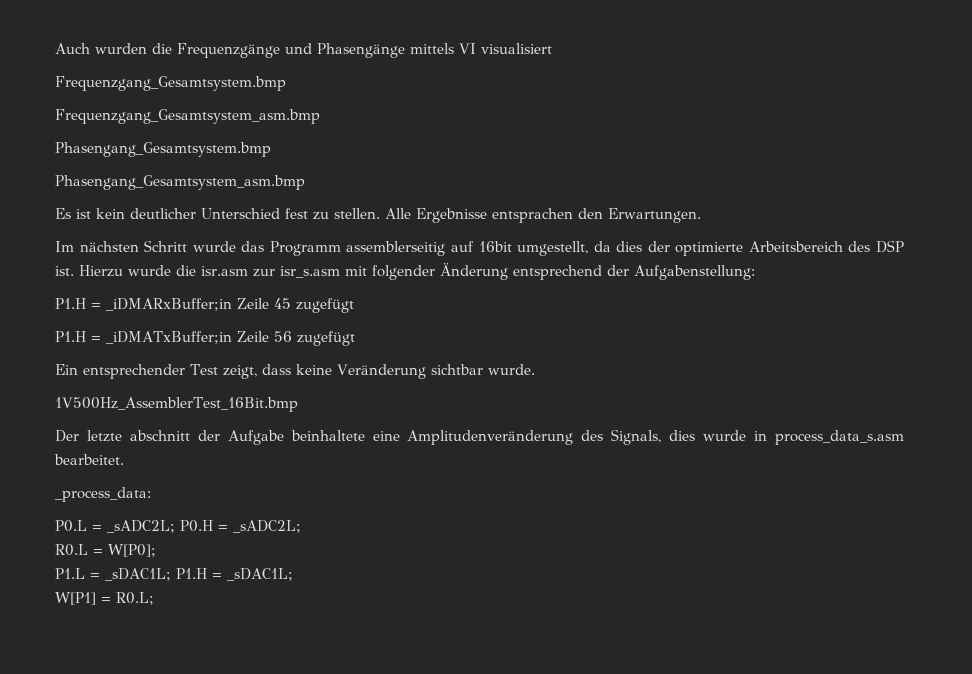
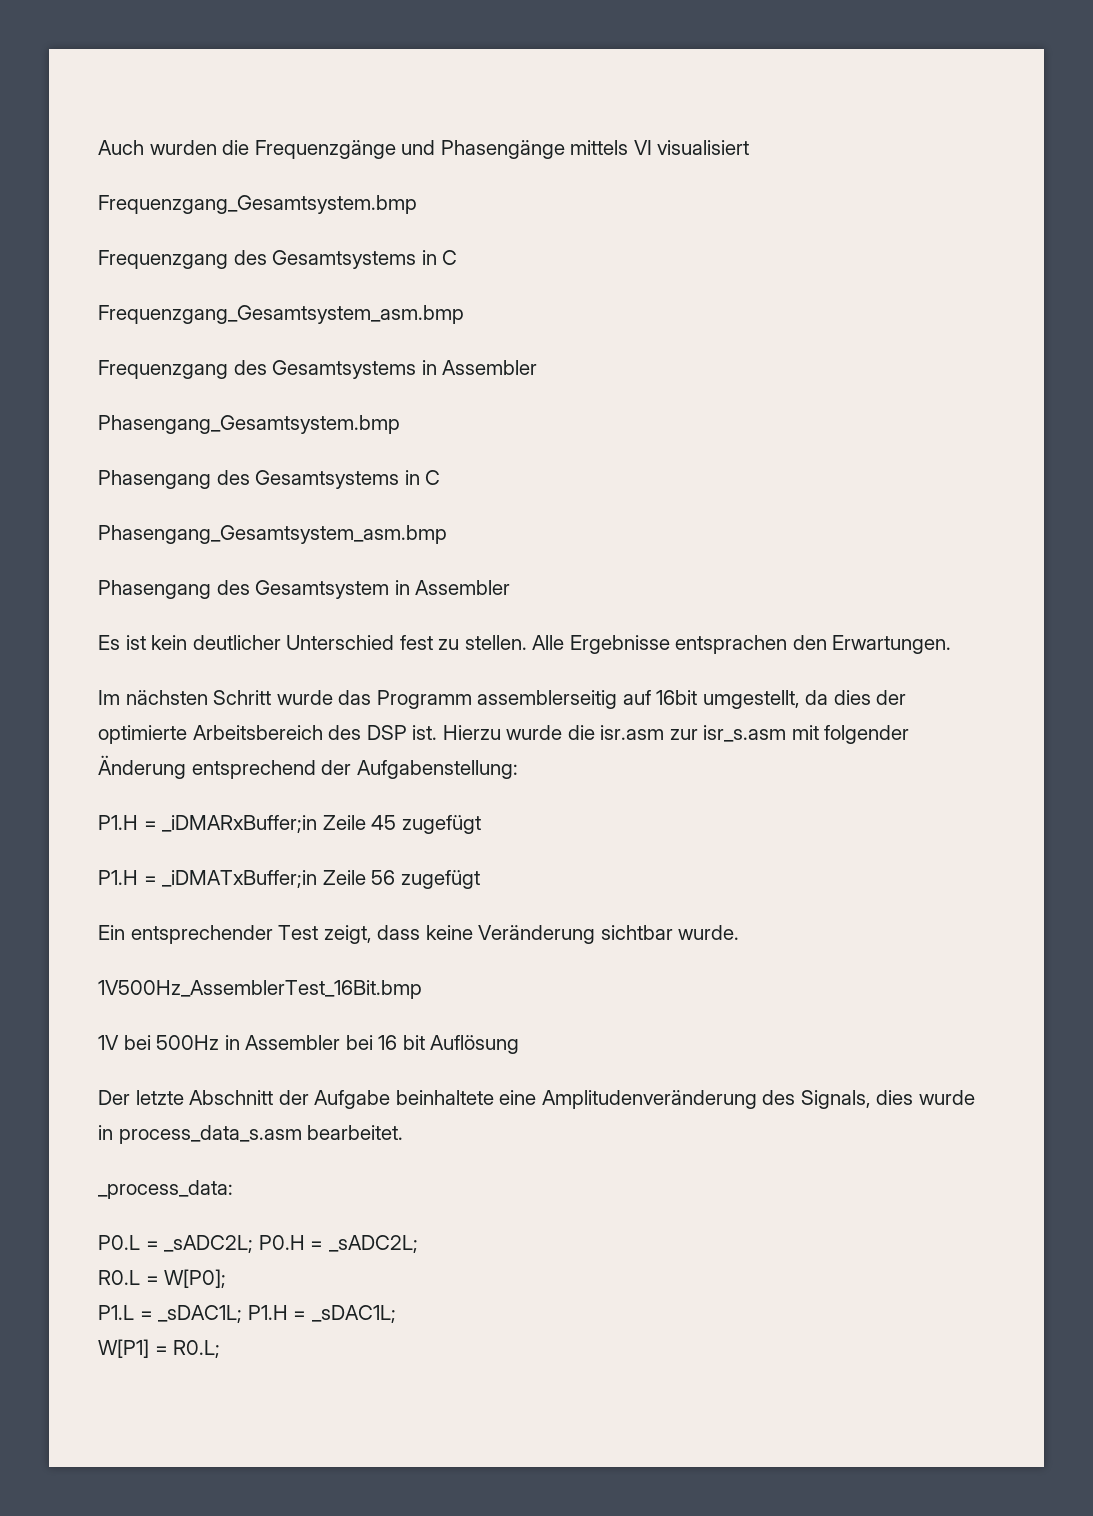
[55,109,320,124] [55,142,271,157] [55,175,305,190] Frequenzgang_Gesamtsystem_asm.bmp // Phasengang_Gesamtsystem.bmp // Phasengang_Gesamtsystem_asm.bmp -> [98,250,458,269] [98,305,464,324] [98,360,538,379] [98,415,400,434] [98,470,441,489] [98,525,447,544] [98,580,511,599] Frequenzgang des Gesamtsystems in C // Frequenzgang_Gesamtsystem_asm.bmp // Frequenzgang des Gesamtsystems in Assembler // Phasengang_Gesamtsystem.bmp // Phasengang des Gesamtsystems in C // Phasengang_Gesamtsystem_asm.bmp // Phasengang des Gesamtsystem in Assembler
(298, 404) none -> [98,1035,520,1054] // 1V bei 500Hz in Assembler bei 16 bit Auflösung
[129,430,190,441] abschnitt -> [189,1090,274,1105] Abschnitt

